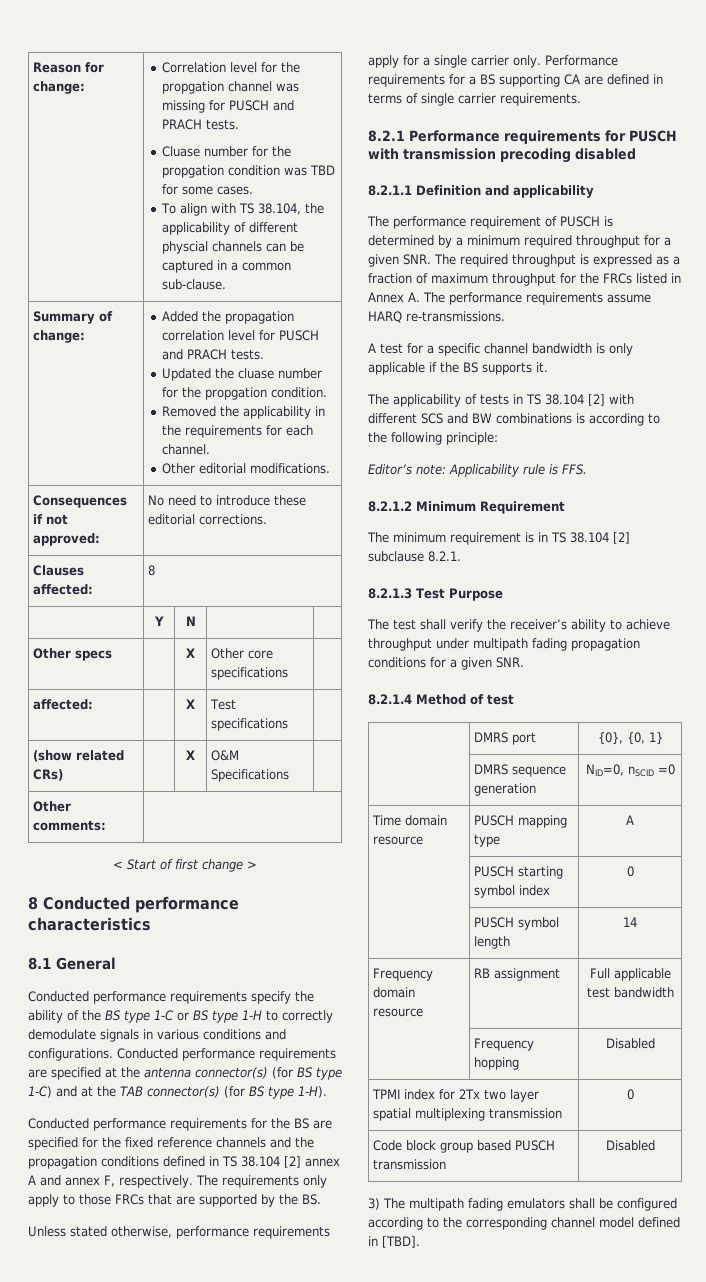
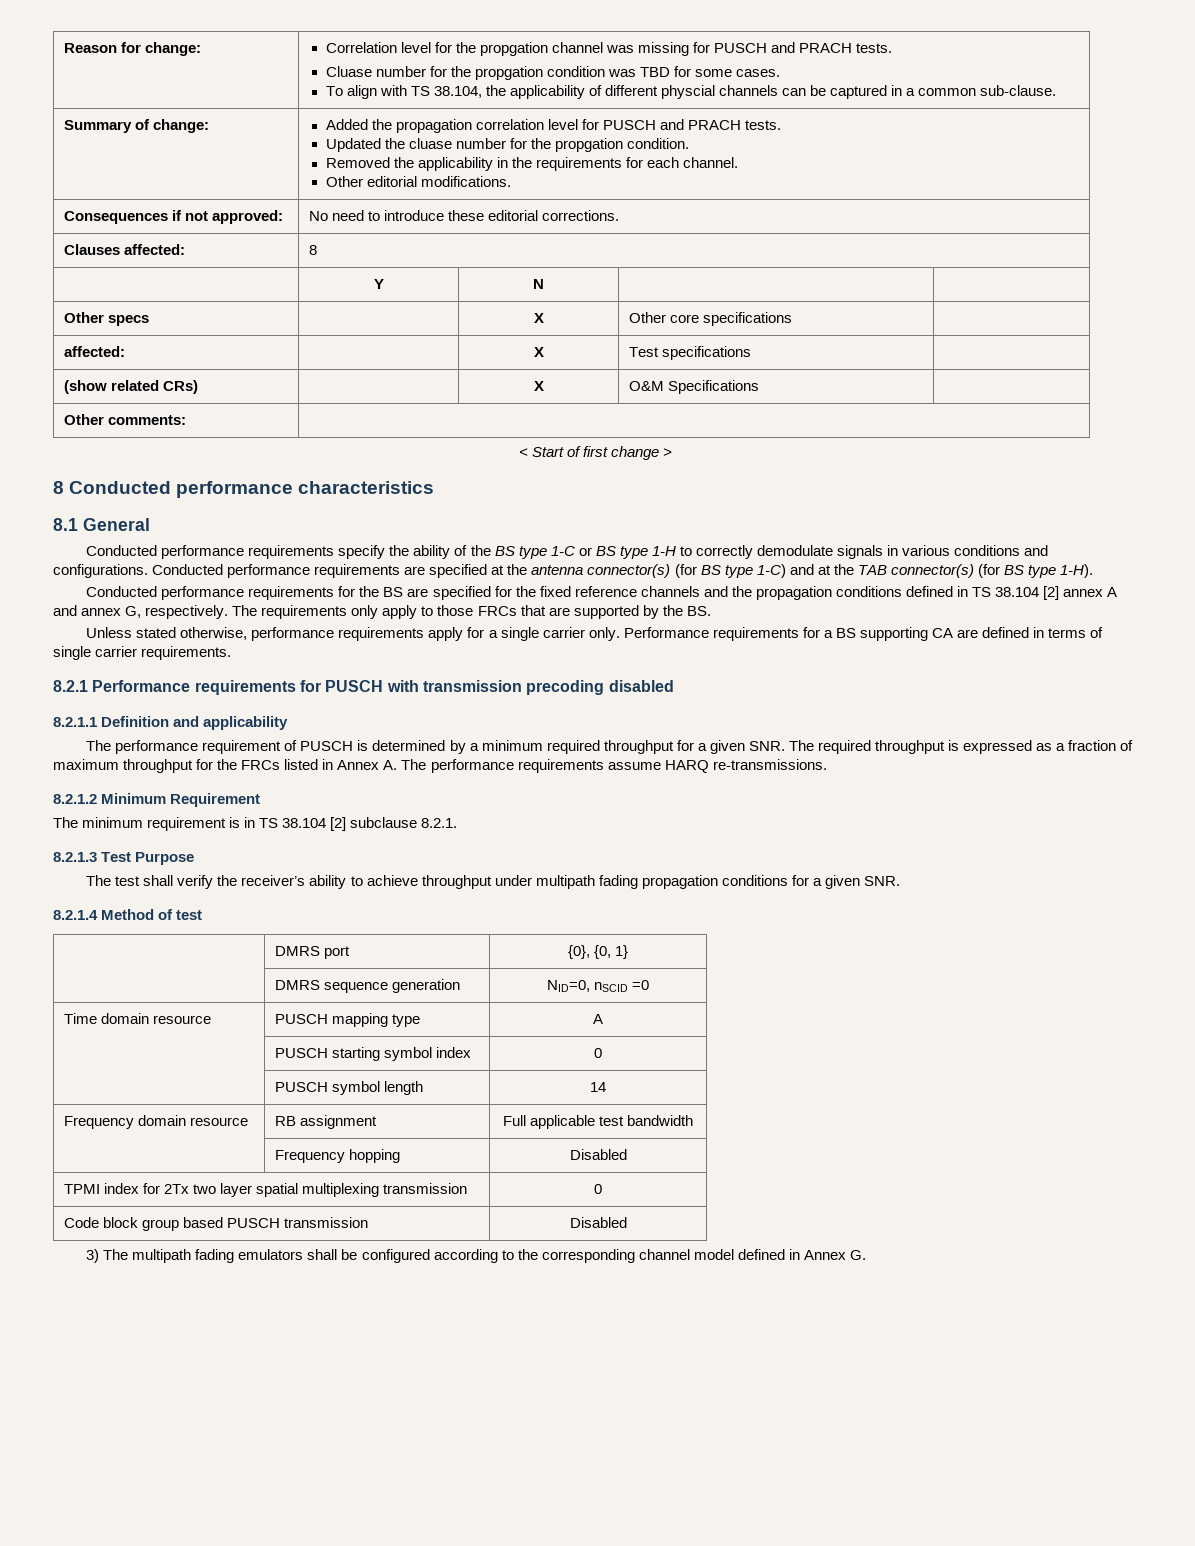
[104,1175,115,1187] F, -> [125,606,142,618] G,
[368,343,633,356] [368,362,548,375] [367,394,634,407] [368,413,660,426] [368,432,498,445] [368,464,587,477] // A test for a specific channel bandwidth is only applicable if the BS supports it. // The applicability of tests in TS 38.104 [2] with different SCS and BW combinations is according to the following principle: // Editor’s note: Applicability rule is FFS. -> (827, 764) none
[382,1236,420,1248] [TBD]. -> [803,1250,867,1260] Annex G.

